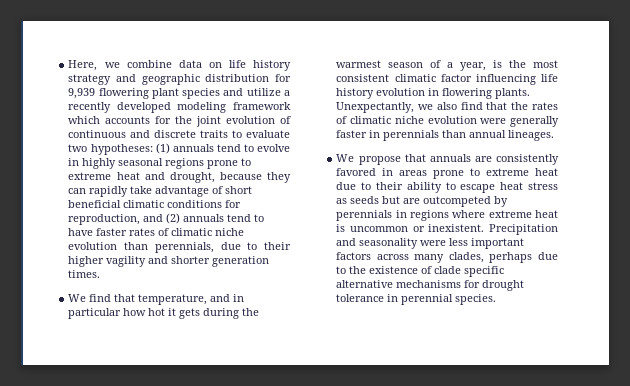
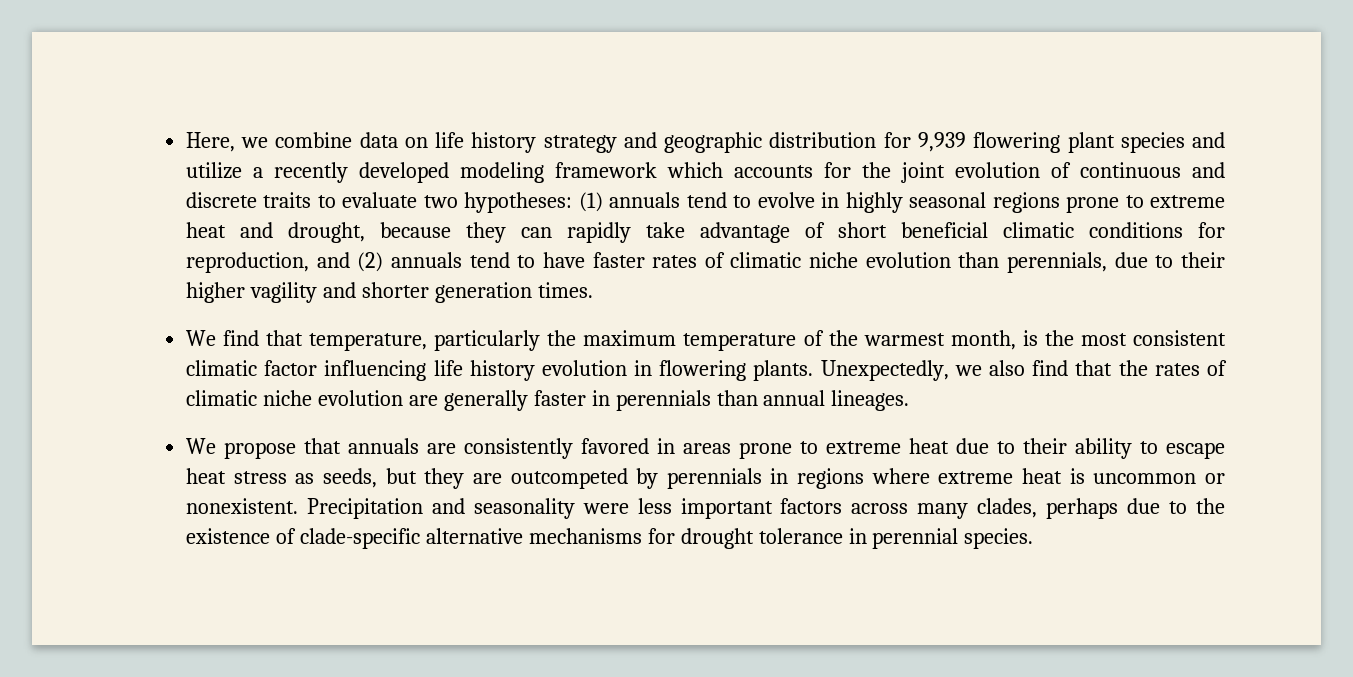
[210,294,245,302] [68,308,260,319] [336,60,487,71] and in particular how hot it gets during the warmest season of a year, -> [434,330,1016,351] particularly the maximum temperature of the warmest month,
[336,102,415,113] Unexpectantly, -> [820,360,949,381] Unexpectedly,
[480,118,507,124] were -> [408,395,438,406] are
[350,196,401,204] seeds but -> [322,468,465,489] seeds, but they
[428,224,485,232] inexistent. -> [185,498,298,514] nonexistent.
[434,266,505,277] clade specific -> [299,528,420,549] clade-specific

